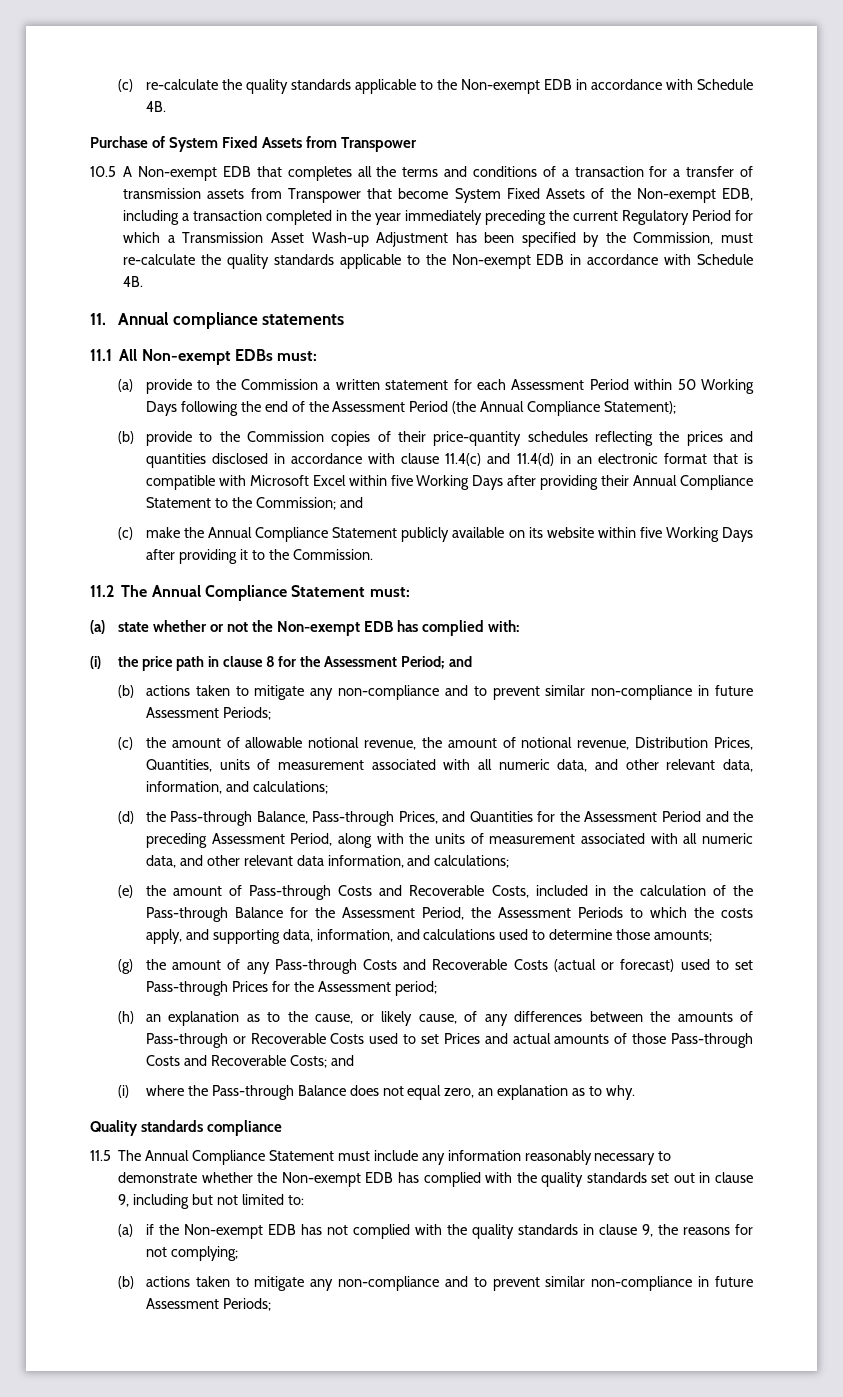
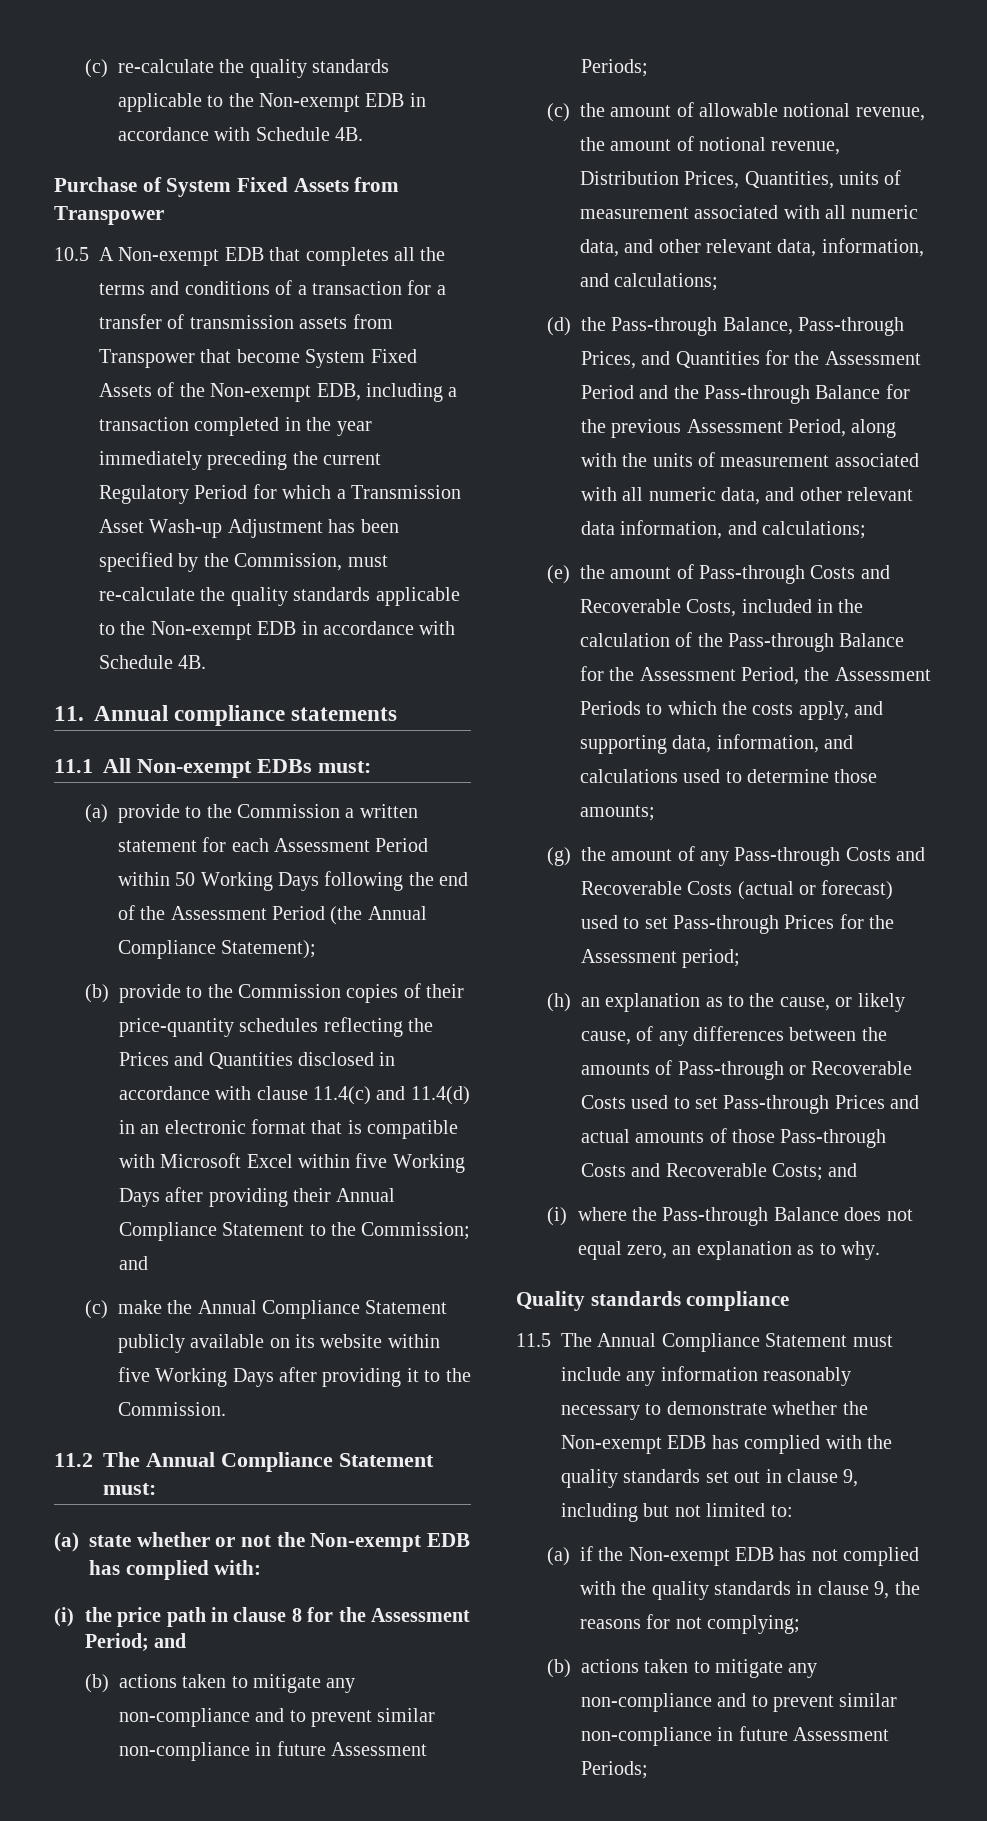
[686,431,753,446] [145,453,206,468] prices and quantities -> [118,1052,293,1069] Prices and Quantities
[145,833,207,848] preceding -> [704,384,910,404] [580,419,682,438] Pass-through Balance for the previous
(440, 1039) none -> [723,1095,830,1114] Pass-through

